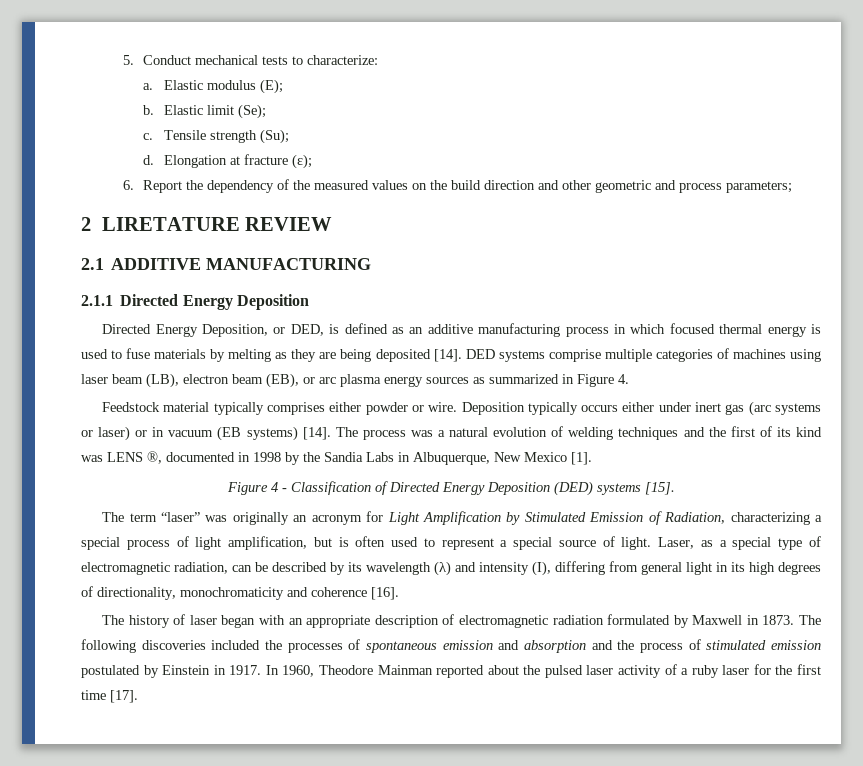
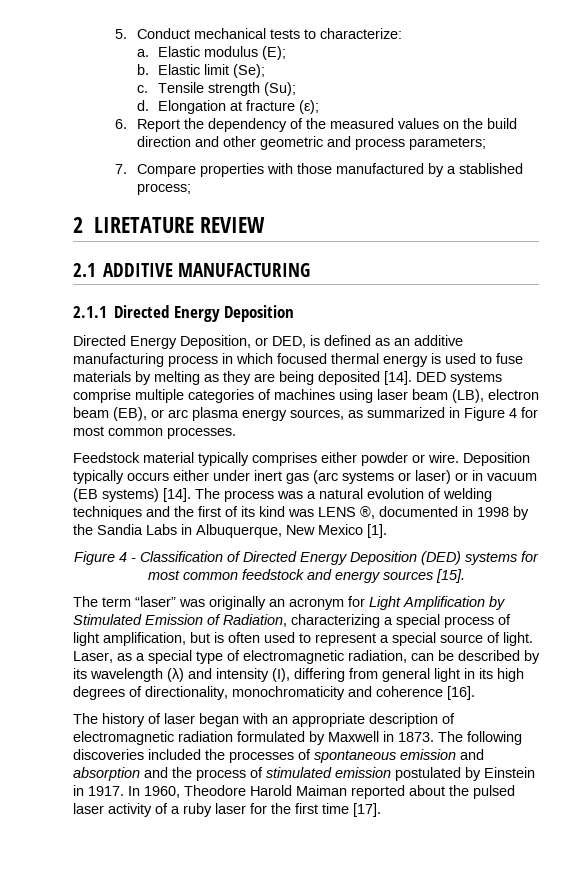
(793, 187) none -> [115,163,523,177] [136,183,191,195] // 7. Compare properties with those manufactured by a stablished process;
[426,377,469,384] sources -> [290,409,344,420] sources,
[618,374,629,384] 4. -> [509,407,538,418] [73,426,236,439] 4 for most common processes.
(641, 489) none -> [521,551,539,562] [147,569,433,583] for most common feedstock and energy sources
[377,665,433,675] Mainman -> [250,785,347,796] Harold Maiman

